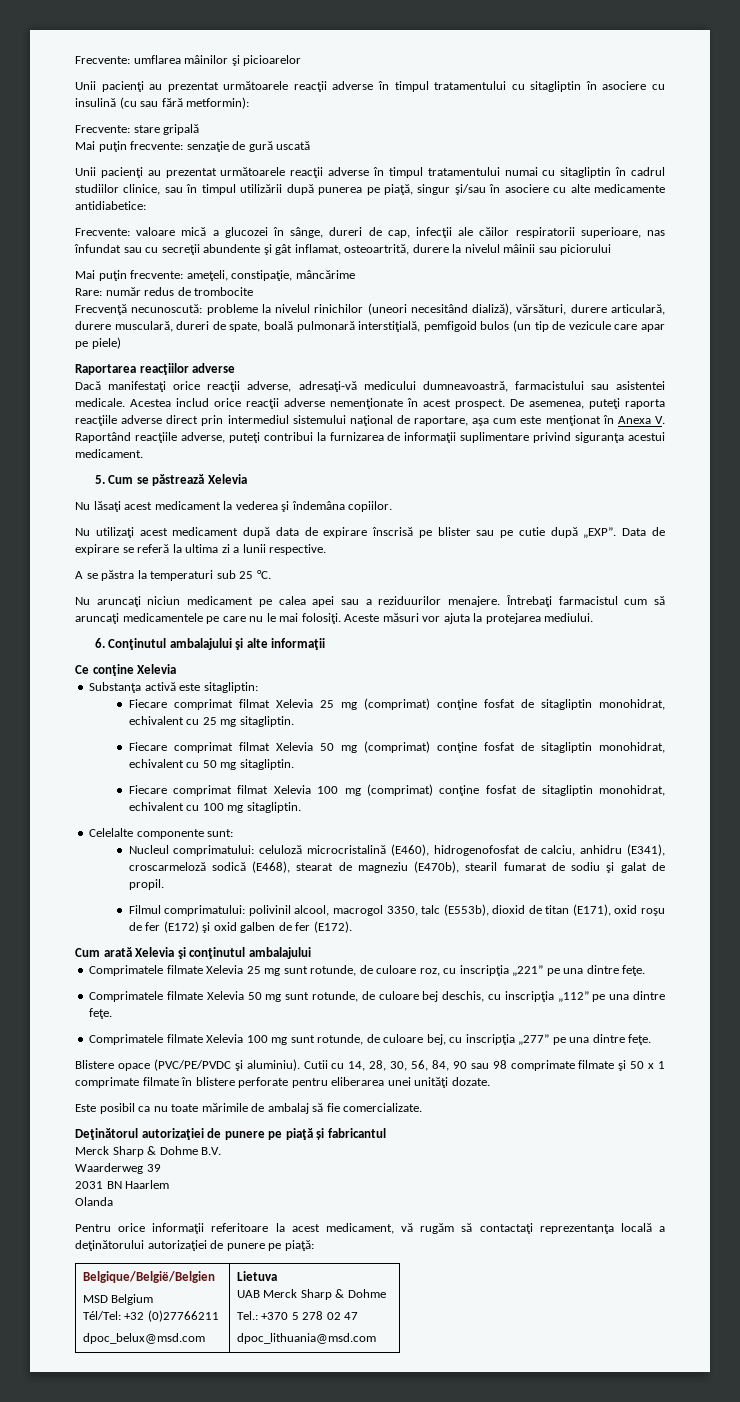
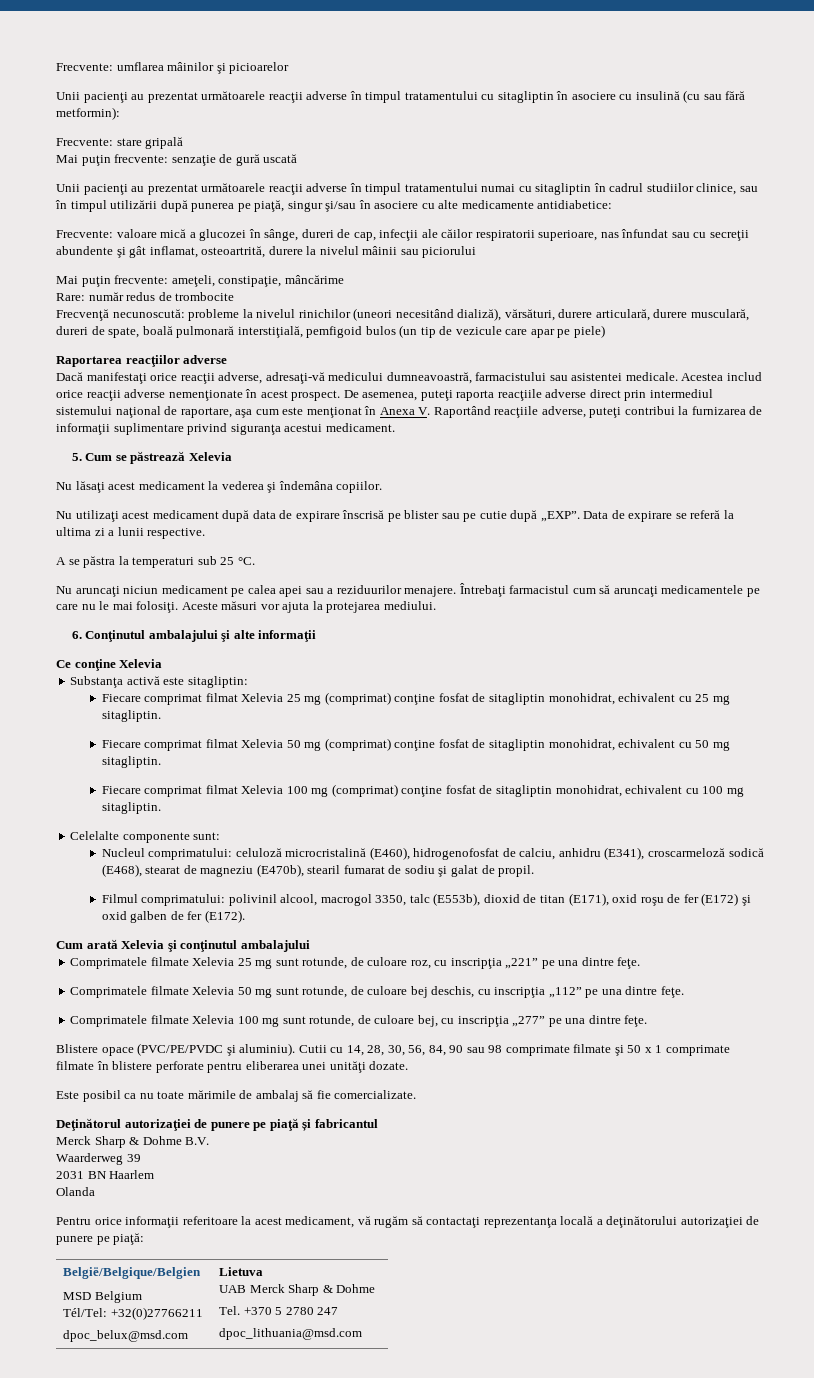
[82,1271,215,1283] Belgique/België/Belgien -> [63,1267,202,1279] België/Belgique/Belgien
[124,1310,219,1322] +32 (0)27766211 -> [110,1307,203,1320] +32(0)27766211
[236,1311,258,1320] Tel.: -> [219,1306,241,1315] Tel.
[302,1311,359,1320] 278 02 47 -> [285,1307,339,1315] 2780 247

